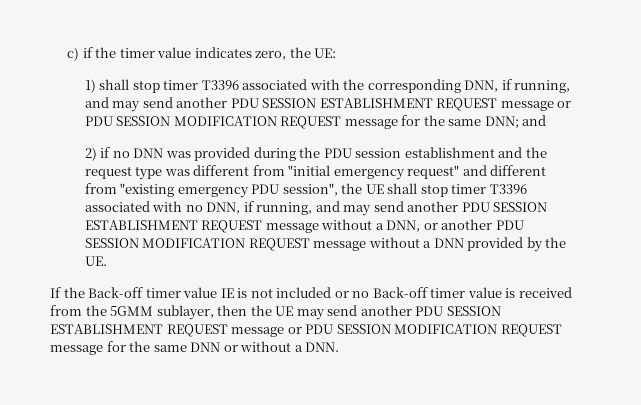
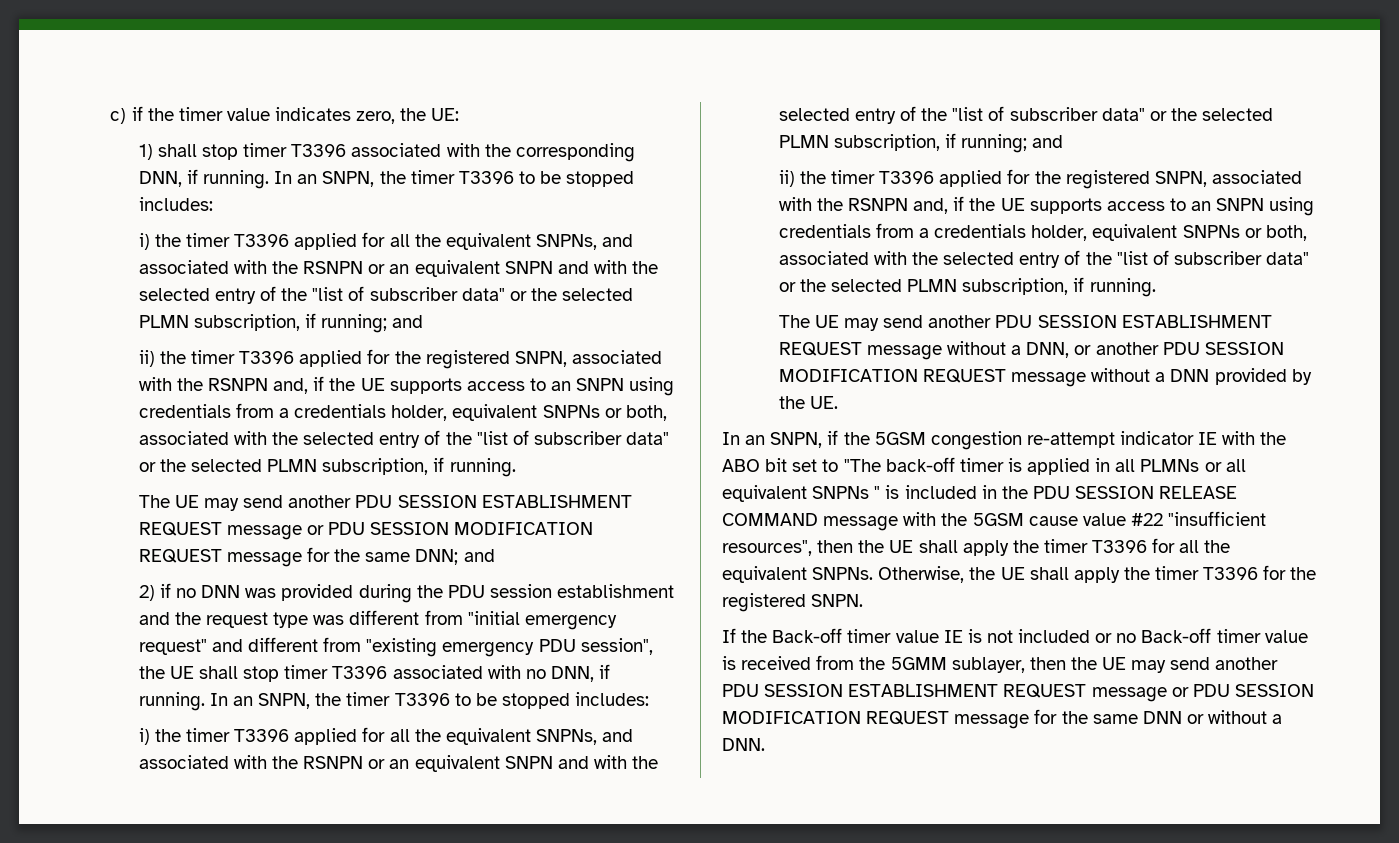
[514,80,571,93] [84,97,109,108] running, and -> [203,170,635,189] [138,197,213,211] [138,232,634,250] [138,260,659,277] [138,286,634,304] [138,313,424,333] [138,349,663,369] [138,376,675,396] [138,403,667,421] [138,430,670,448] [138,457,516,477] [138,495,199,508] running. In an SNPN, the timer T3396 to be stopped includes: // i) the timer T3396 applied for all the equivalent SNPNs, and associated with the RSNPN or an equivalent SNPN and with the selected entry of the "list of subscriber data" or the selected PLMN subscription, if running; and // ii) the timer T3396 applied for the registered SNPN, associated with the RSNPN and, if the UE supports access to an SNPN using credentials from a credentials holder, equivalent SNPNs or both, associated with the selected entry of the "list of subscriber data" or the selected PLMN subscription, if running. // The UE
[256,201,340,215] running, and -> [138,692,650,711] [138,727,634,745] [138,755,659,772] [778,106,1274,124] [778,133,1064,153] [778,169,1303,189] [778,196,1315,216] [778,223,1307,241] [778,250,1310,268] [778,277,1156,297] [778,315,839,328] running. In an SNPN, the timer T3396 to be stopped includes: // i) the timer T3396 applied for all the equivalent SNPNs, and associated with the RSNPN or an equivalent SNPN and with the selected entry of the "list of subscriber data" or the selected PLMN subscription, if running; and // ii) the timer T3396 applied for the registered SNPN, associated with the RSNPN and, if the UE supports access to an SNPN using credentials from a credentials holder, equivalent SNPNs or both, associated with the selected entry of the "list of subscriber data" or the selected PLMN subscription, if running. // The UE
(107, 261) none -> [722,430,1287,450] [722,457,1246,475] [722,485,1238,502] [722,511,1267,531] [722,538,1231,556] [722,565,1317,583] [722,593,864,612] // In an SNPN, if the 5GSM congestion re-attempt indicator IE with the ABO bit set to "The back-off timer is applied in all PLMNs or all equivalent SNPNs " is included in the PDU SESSION RELEASE COMMAND message with the 5GSM cause value #22 "insufficient resources", then the UE shall apply the timer T3396 for all the equivalent SNPNs. Otherwise, the UE shall apply the timer T3396 for the registered SNPN.

